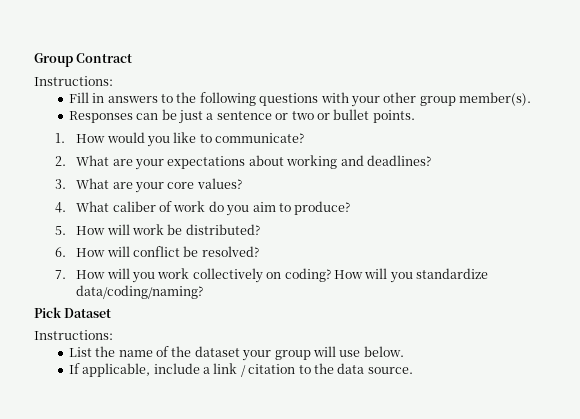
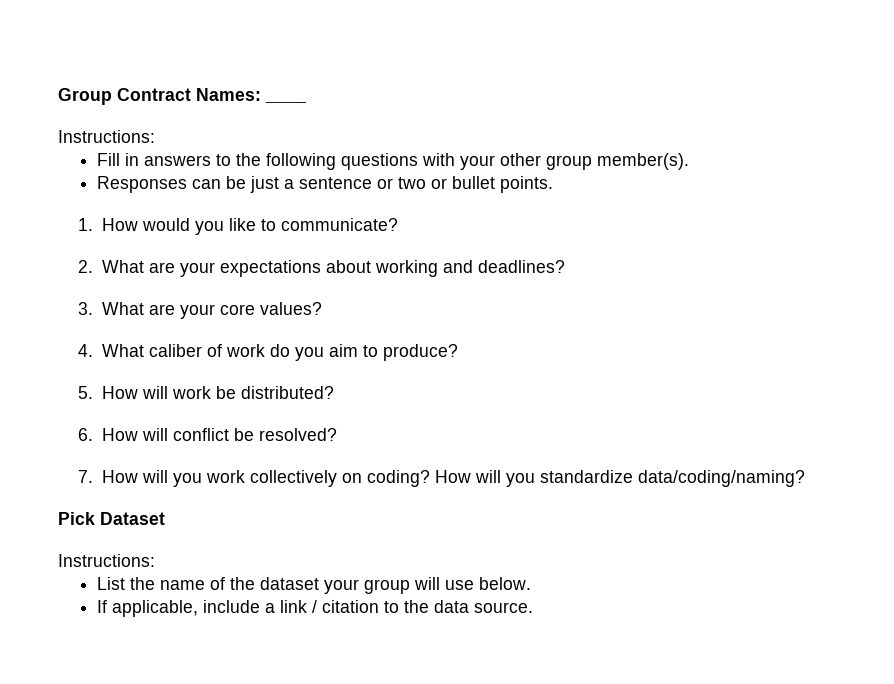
(133, 58) none -> [196,88,261,101] [265,101,306,103] Names: ____

